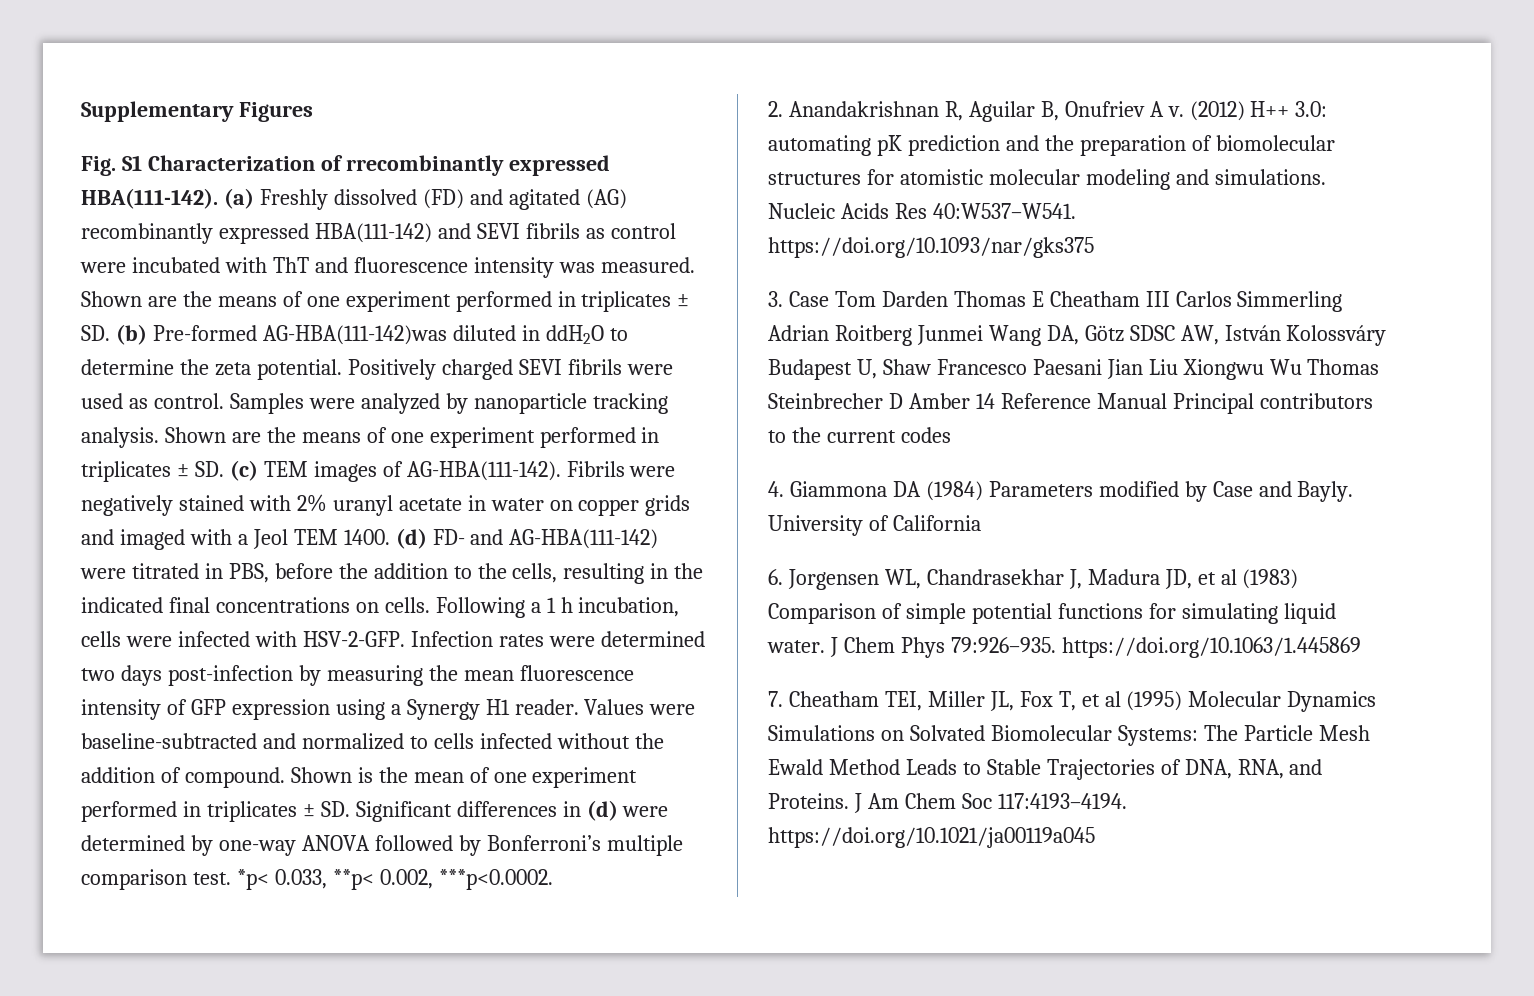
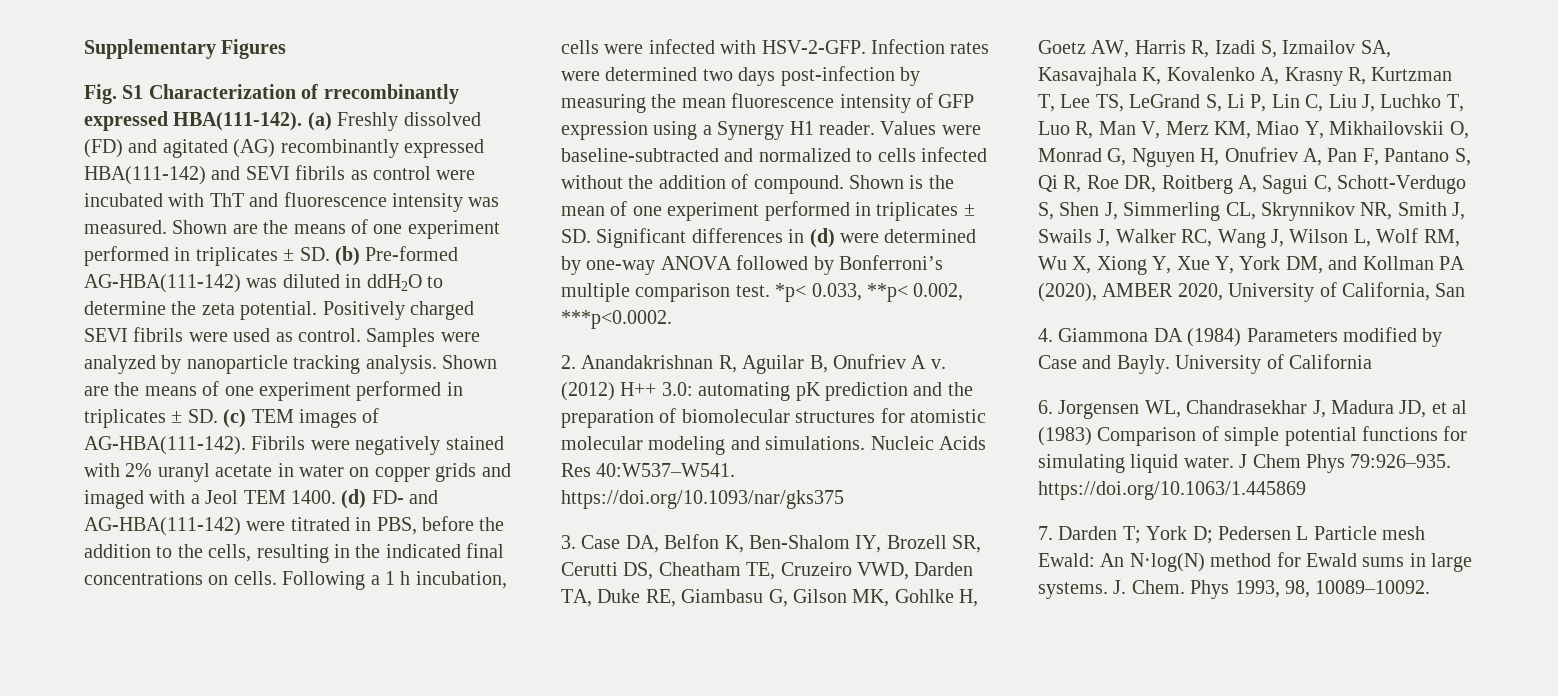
[262,325,447,345] AG-HBA(111-142)was -> [84,274,278,293] AG-HBA(111-142) was
[834,291,1343,312] [768,325,1387,346] [768,359,1380,380] [768,393,1373,414] [768,427,951,443] Tom Darden Thomas E Cheatham III Carlos Simmerling Adrian Roitberg Junmei Wang DA, Götz SDSC AW, István Kolossváry Budapest U, Shaw Francesco Paesani Jian Liu Xiongwu Wu Thomas Steinbrecher D Amber 14 Reference Manual Principal contributors to the current codes -> [625,534,982,553] [561,562,974,580] [561,589,979,607] [1038,40,1391,58] [1038,67,1453,86] [1038,94,1464,112] [1038,121,1469,139] [1038,147,1471,167] [1038,175,1467,194] [1038,202,1466,221] [1038,228,1460,248] [1038,256,1465,275] [1038,282,1466,302] DA, Belfon K, Ben-Shalom IY, Brozell SR, Cerutti DS, Cheatham TE, Cruzeiro VWD, Darden TA, Duke RE, Giambasu G, Gilson MK, Gohlke H, Goetz AW, Harris R, Izadi S, Izmailov SA, Kasavajhala K, Kovalenko A, Krasny R, Kurtzman T, Lee TS, LeGrand S, Li P, Lin C, Liu J, Luchko T, Luo R, Man V, Merz KM, Miao Y, Mikhailovskii O, Monrad G, Nguyen H, Onufriev A, Pan F, Pantano S, Qi R, Roe DR, Roitberg A, Sagui C, Schott-Verdugo S, Shen J, Simmerling CL, Skrynnikov NR, Smith J, Swails J, Walker RC, Wang J, Wilson L, Wolf RM, Wu X, Xiong Y, Xue Y, York DM, and Kollman PA (2020), AMBER 2020, University of California, San
[788,691,1377,712] [768,725,1370,746] [768,759,1323,780] [768,793,1127,813] [768,827,1095,848] Cheatham TEI, Miller JL, Fox T, et al (1995) Molecular Dynamics Simulations on Solvated Biomolecular Systems: The Particle Mesh Ewald Method Leads to Stable Trajectories of DNA, RNA, and Proteins. J Am Chem Soc 117:4193–4194. https://doi.org/10.1021/ja00119a045 -> [1058,526,1426,544] [1038,552,1473,572] [1038,580,1431,599] Darden T; York D; Pedersen L Particle mesh Ewald: An N·log(N) method for Ewald sums in large systems. J. Chem. Phys 1993, 98, 10089–10092.

